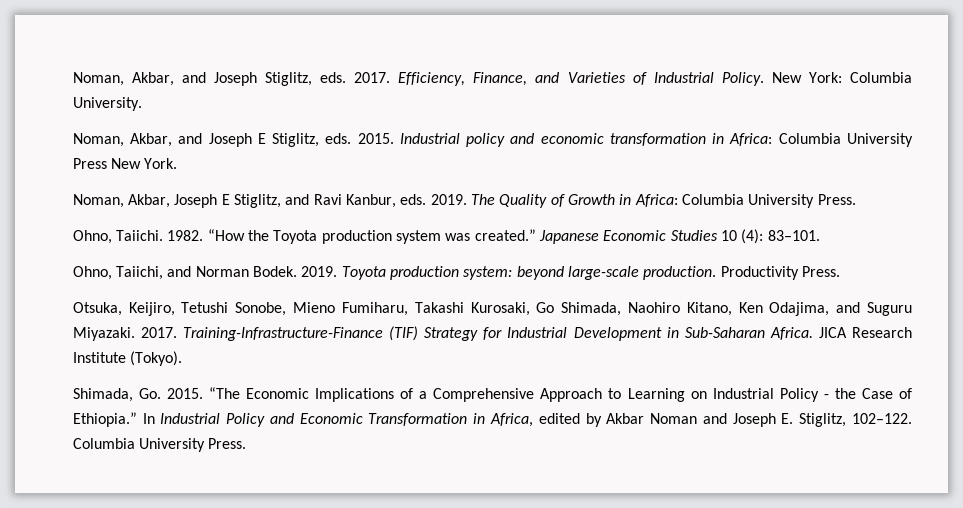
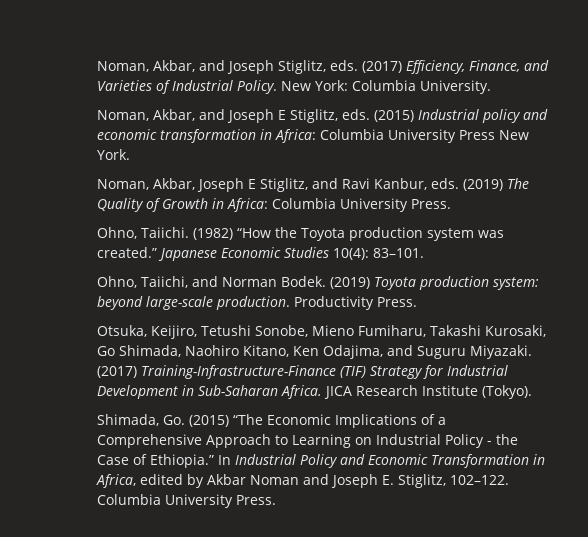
[354,72,391,83] 2017. -> [362,61,403,73] (2017)
[357,133,394,144] 2015. -> [374,110,415,122] (2015)
[430,194,467,205] 2019. -> [463,179,504,191] (2019)
[167,230,204,241] 1982. -> [193,228,234,240] (1982)
[720,229,764,244] 10 (4): -> [333,248,370,260] 10(4):
[301,266,338,277] 2019. -> [330,277,371,289] (2019)
[140,327,177,338] 2017. -> [97,366,138,378] (2017)
[166,388,203,399] 2015. -> [189,415,230,427] (2015)

